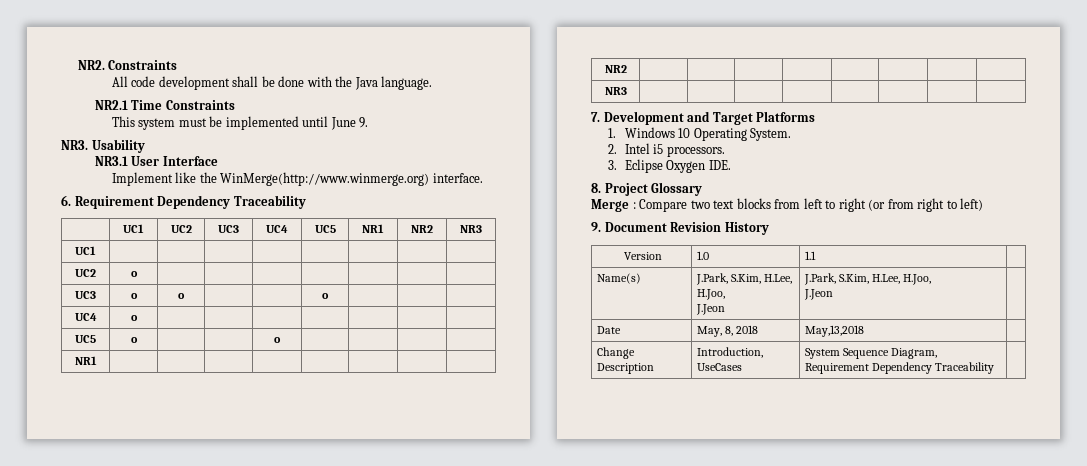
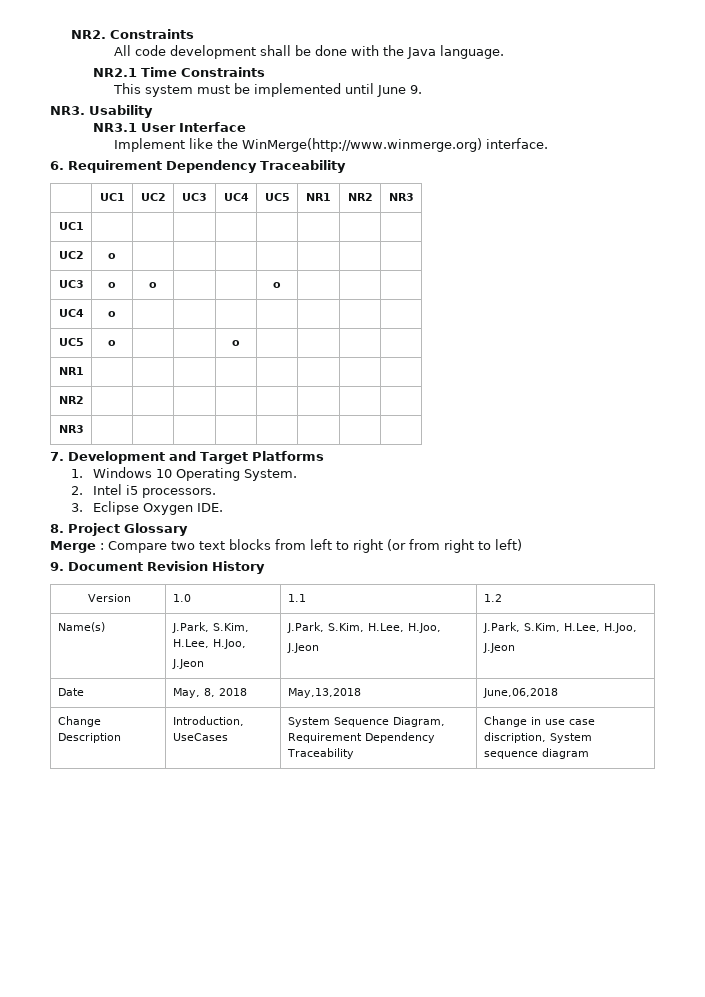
(816, 255) none -> [483,594,502,602] 1.2
(833, 294) none -> [482,622,637,633] [482,643,515,653] J.Park, S.Kim, H.Lee, H.Joo, // J.Jeon
(864, 331) none -> [482,688,558,698] June,06,2018
(995, 368) none -> [483,716,595,727] [483,732,592,743] [483,748,589,759] Change in use case discription, System sequence diagram

